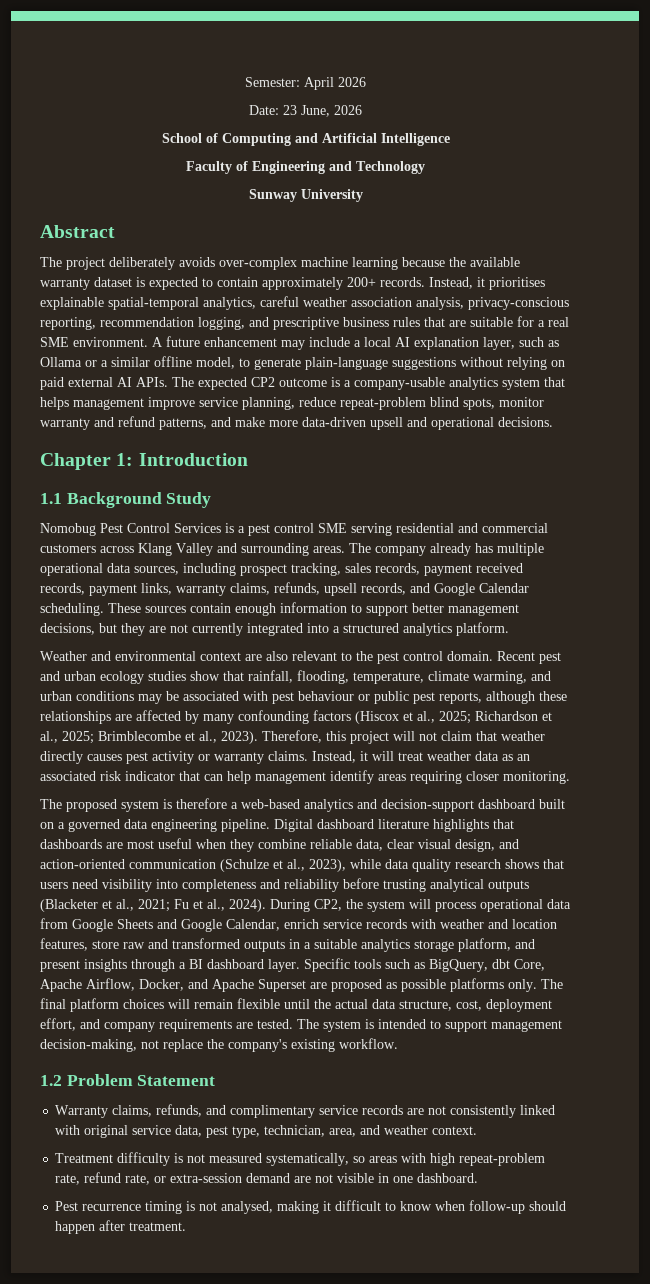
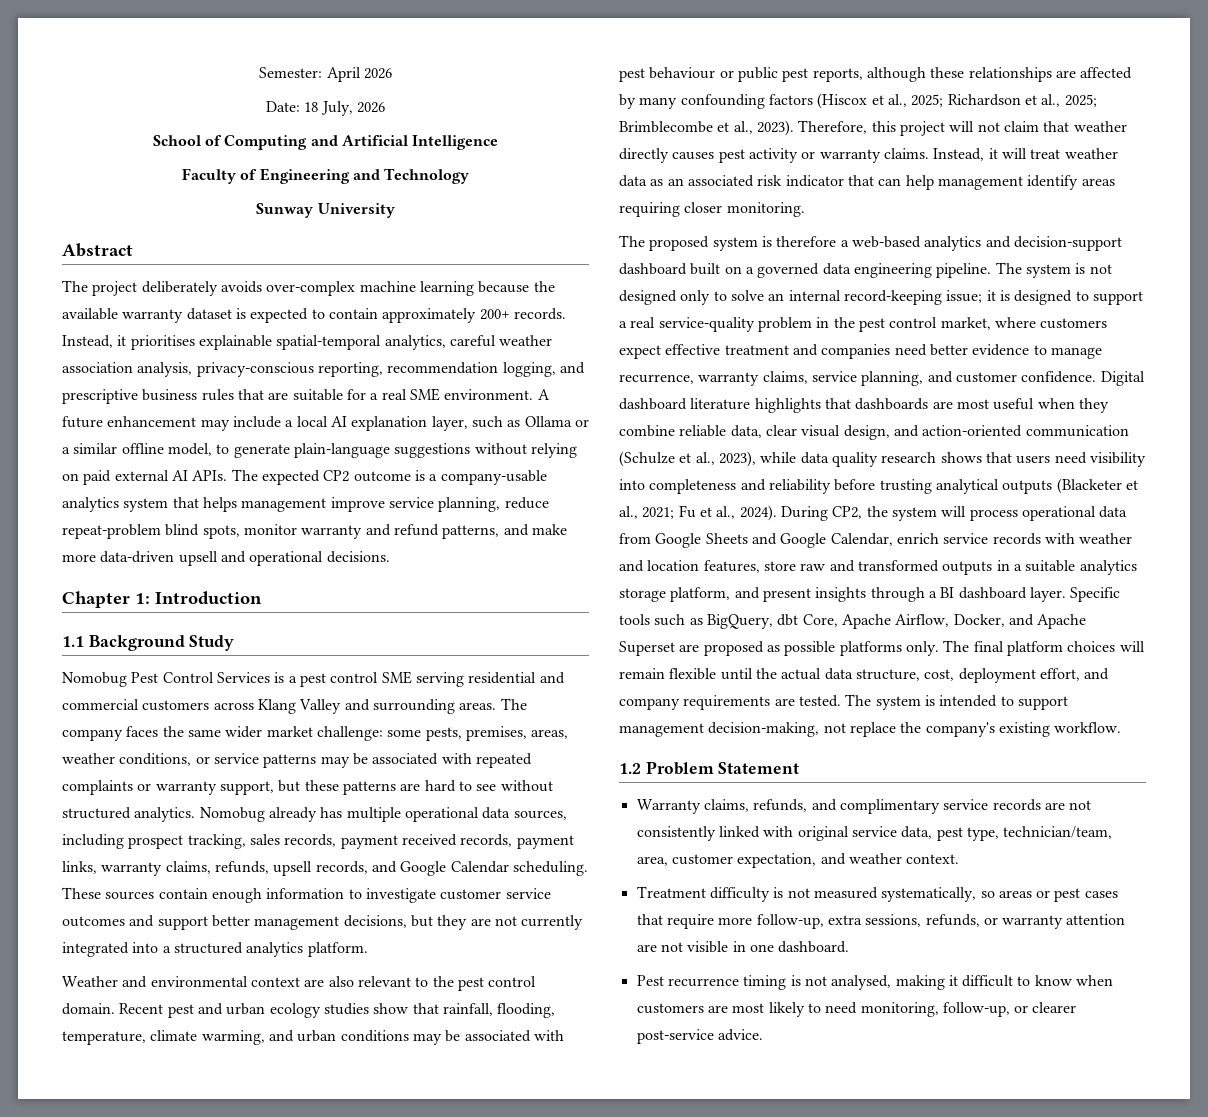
[283,105,330,117] 23 June, -> [304,101,353,116] 18 July,
(426, 551) none -> [126,726,569,741] [62,753,532,768] [62,780,553,795] [62,807,265,822] faces the same wider market challenge: some pests, premises, areas, weather conditions, or service patterns may be associated with repeated complaints or warranty support, but these patterns are hard to see without structured analytics. Nomobug
(362, 608) none -> [365,888,551,903] [62,915,155,927] investigate customer service outcomes and
(270, 825) none -> [995,262,1112,278] [619,290,1143,305] [619,317,1108,332] [619,344,1102,359] [619,371,1097,386] The system is not designed only to solve an internal record-keeping issue; it is designed to support a real service-quality problem in the pest control market, where customers expect effective treatment and companies need better evidence to manage recurrence, warranty claims, service planning, and customer confidence.
[264,1125,357,1137] technician, area, -> [1003,826,1113,839] [636,853,817,868] technician/team, area, customer expectation,
[401,1153,546,1166] [55,1172,291,1185] with high repeat-problem rate, refund rate, or extra-session demand -> [1036,888,1118,902] [636,914,1126,929] or pest cases that require more follow-up, extra sessions, refunds, or warranty attention
[469,1200,567,1214] [55,1220,187,1234] follow-up should happen after treatment. -> [636,1002,1077,1017] [636,1029,763,1044] customers are most likely to need monitoring, follow-up, or clearer post-service advice.

